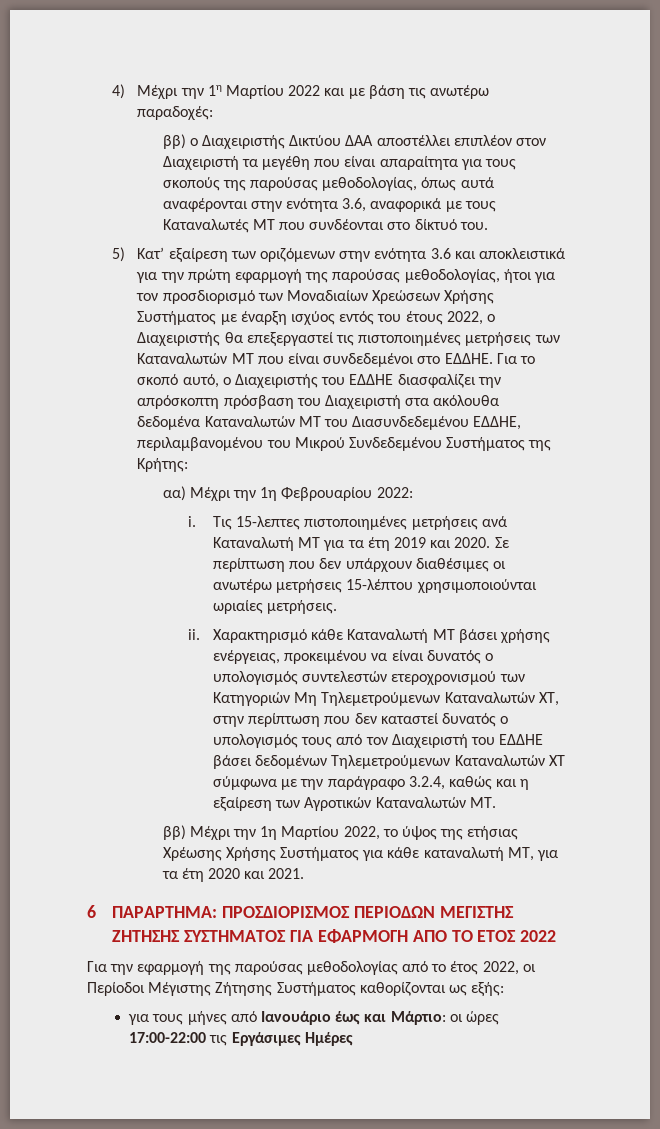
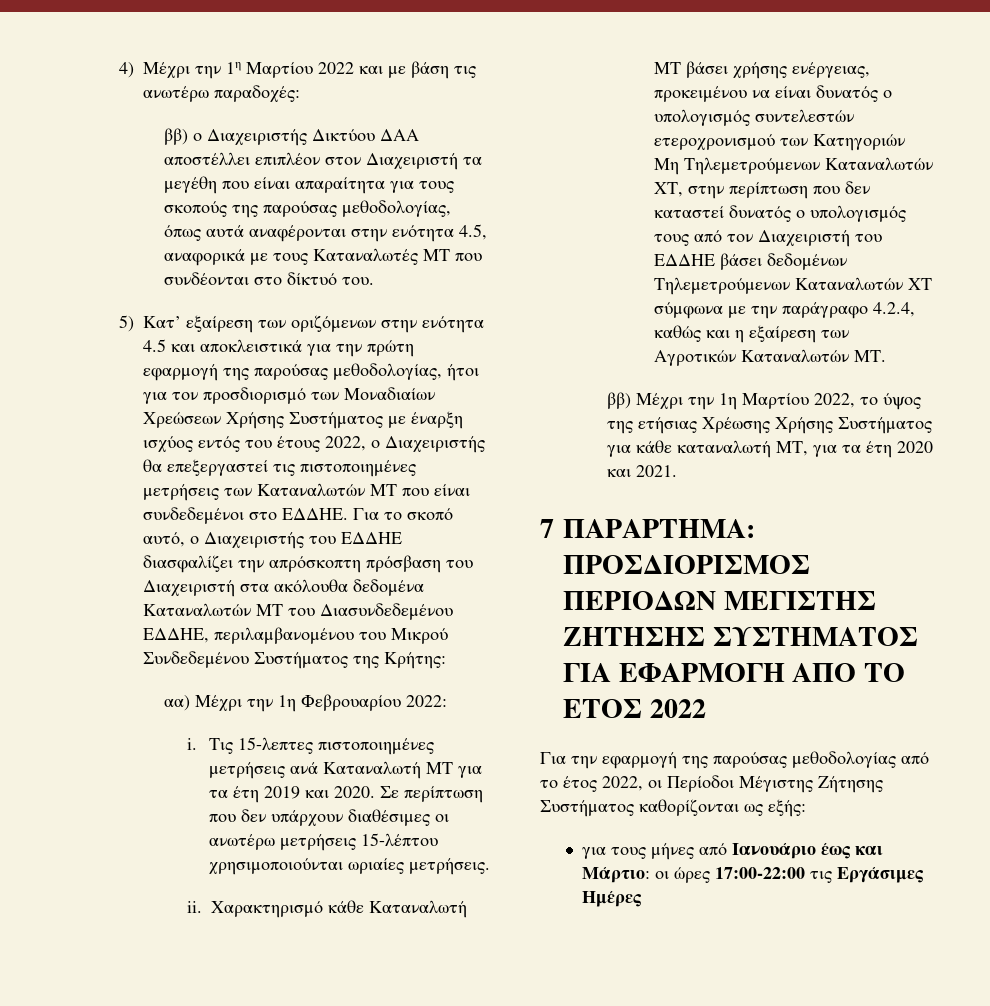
[342,198,367,212] 3.6, -> [459,224,488,240] 4.5,
[430,248,451,259] 3.6 -> [143,339,167,352] 4.5
[408,776,445,790] 3.2.4, -> [872,302,915,317] 4.2.4,
[87,905,96,918] 6 -> [540,519,554,538] 7

